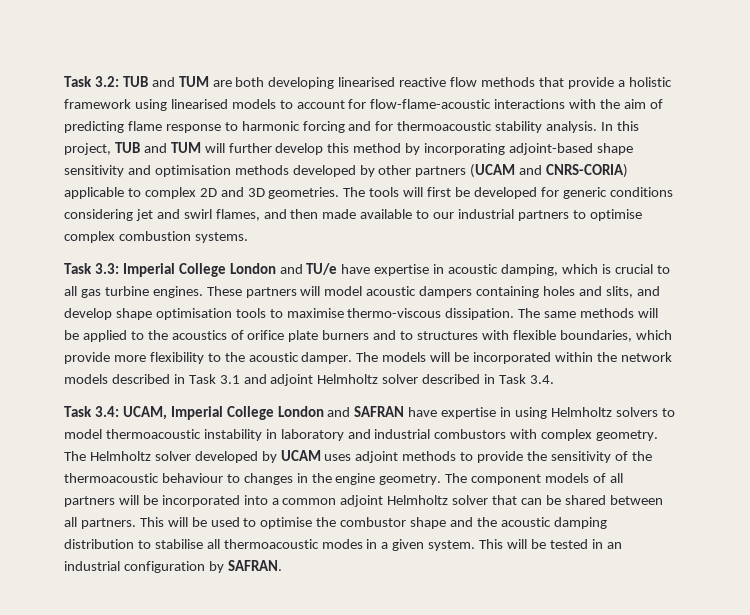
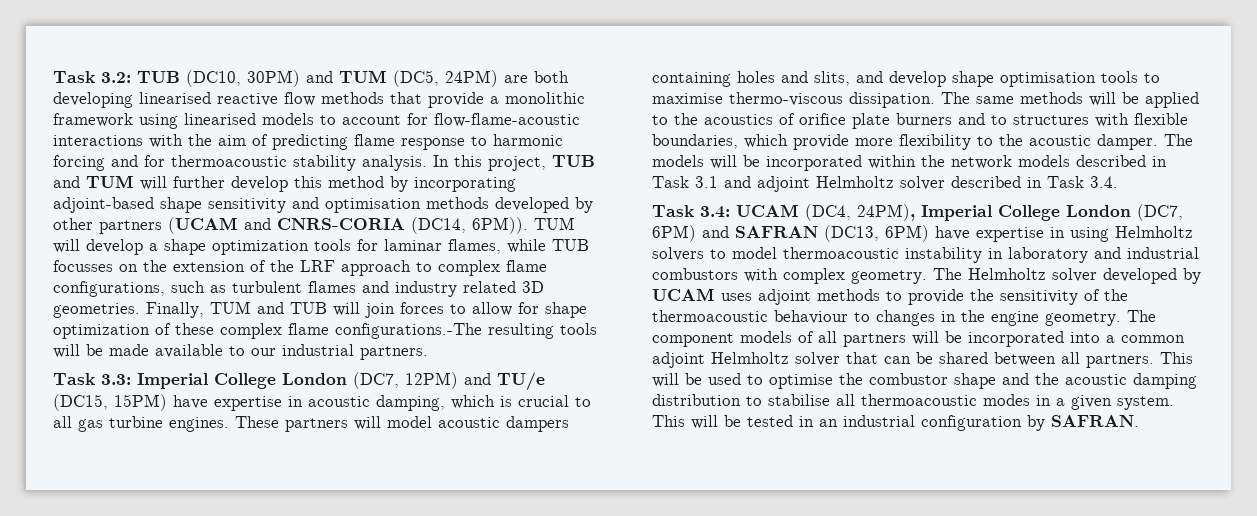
[151,76,209,87] and TUM -> [186,70,498,87] (DC10, 30PM) and TUM (DC5, 24PM)
[628,77,672,87] holistic -> [505,92,585,104] monolithic
[546,164,629,178] [64,187,673,199] [64,209,319,221] CNRS-CORIA) applicable to complex 2D and 3D geometries. The tools will first be developed for generic conditions considering jet and swirl flames, and then -> [277,217,575,234] [53,239,589,255] [53,260,547,276] [53,281,544,297] [53,301,587,318] [53,323,597,339] [53,344,103,358] CNRS-CORIA (DC14, 6PM)). TUM will develop a shape optimization tools for laminar flames, while TUB focusses on the extension of the LRF approach to complex flame configurations, such as turbulent flames and industry related 3D geometries. Finally, TUM and TUB will join forces to allow for shape optimization of these complex flame configurations.-The resulting tools will be
[517,209,642,221] [64,231,248,243] partners to optimise complex combustion systems. -> [360,346,428,360] partners.
[279,263,338,275] and TU/e -> [353,372,545,391] [53,394,167,411] (DC7, 12PM) and TU/e (DC15, 15PM)
[122,406,405,420] UCAM, Imperial College London and SAFRAN -> [736,204,1183,221] [652,225,929,242] UCAM (DC4, 24PM), Imperial College London (DC7, 6PM) and SAFRAN (DC13, 6PM)

